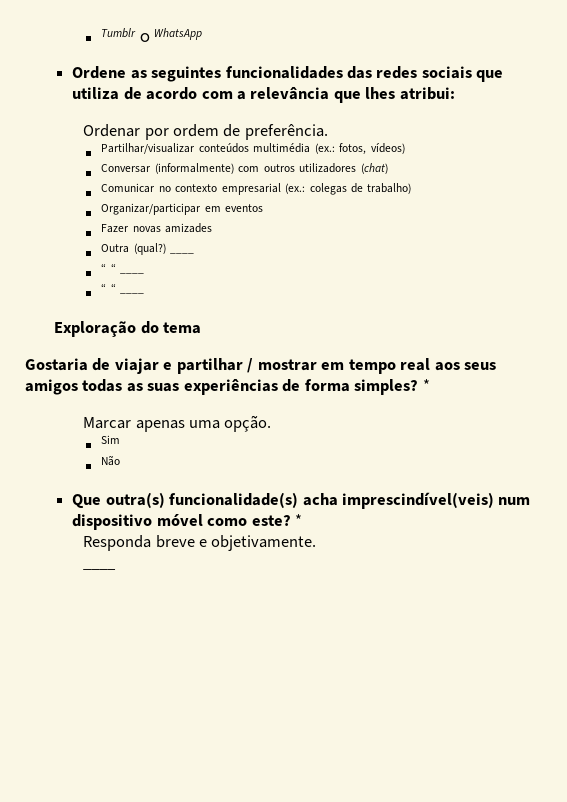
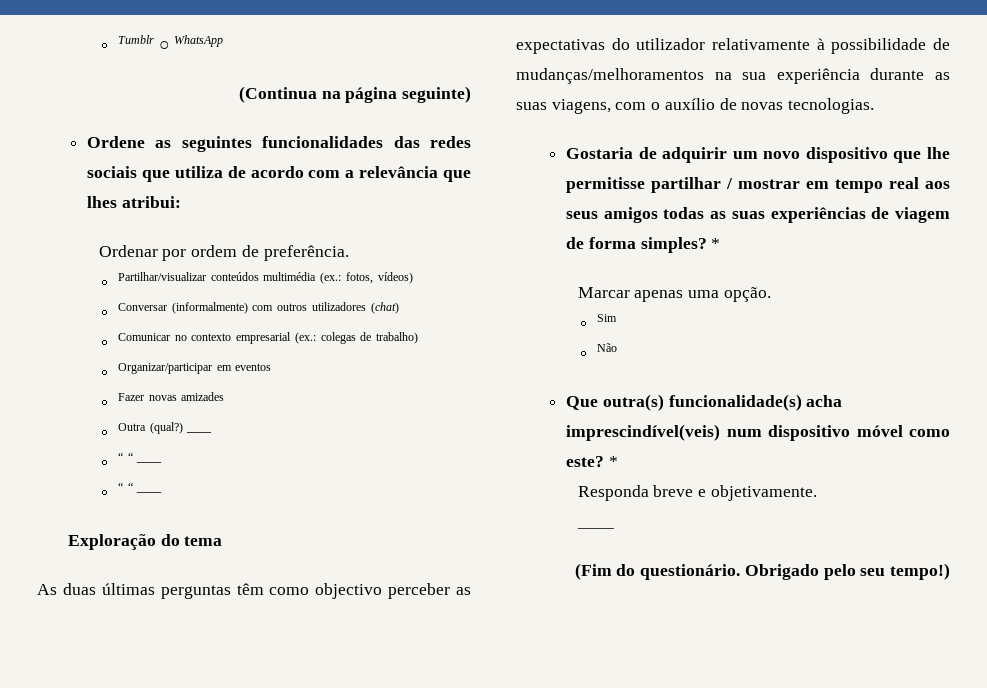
(203, 34) none -> [238,86,472,103] // (Continua na página seguinte)
[25,358,173,374] Gostaria de viajar e -> [37,583,471,599] [516,38,950,54] [516,68,950,84] [516,98,875,114] [566,147,950,163] [566,177,646,193] As duas últimas perguntas têm como objectivo perceber as expectativas do utilizador relativamente à possibilidade de mudanças/melhoramentos na sua experiência durante as suas viagens, com o auxílio de novas tecnologias. // Gostaria de adquirir um novo dispositivo que lhe permitisse
(301, 385) none -> [895,207,950,223] [566,237,585,249] viagem de
(117, 569) none -> [574,563,951,580] // (Fim do questionário. Obrigado pelo seu tempo!)

